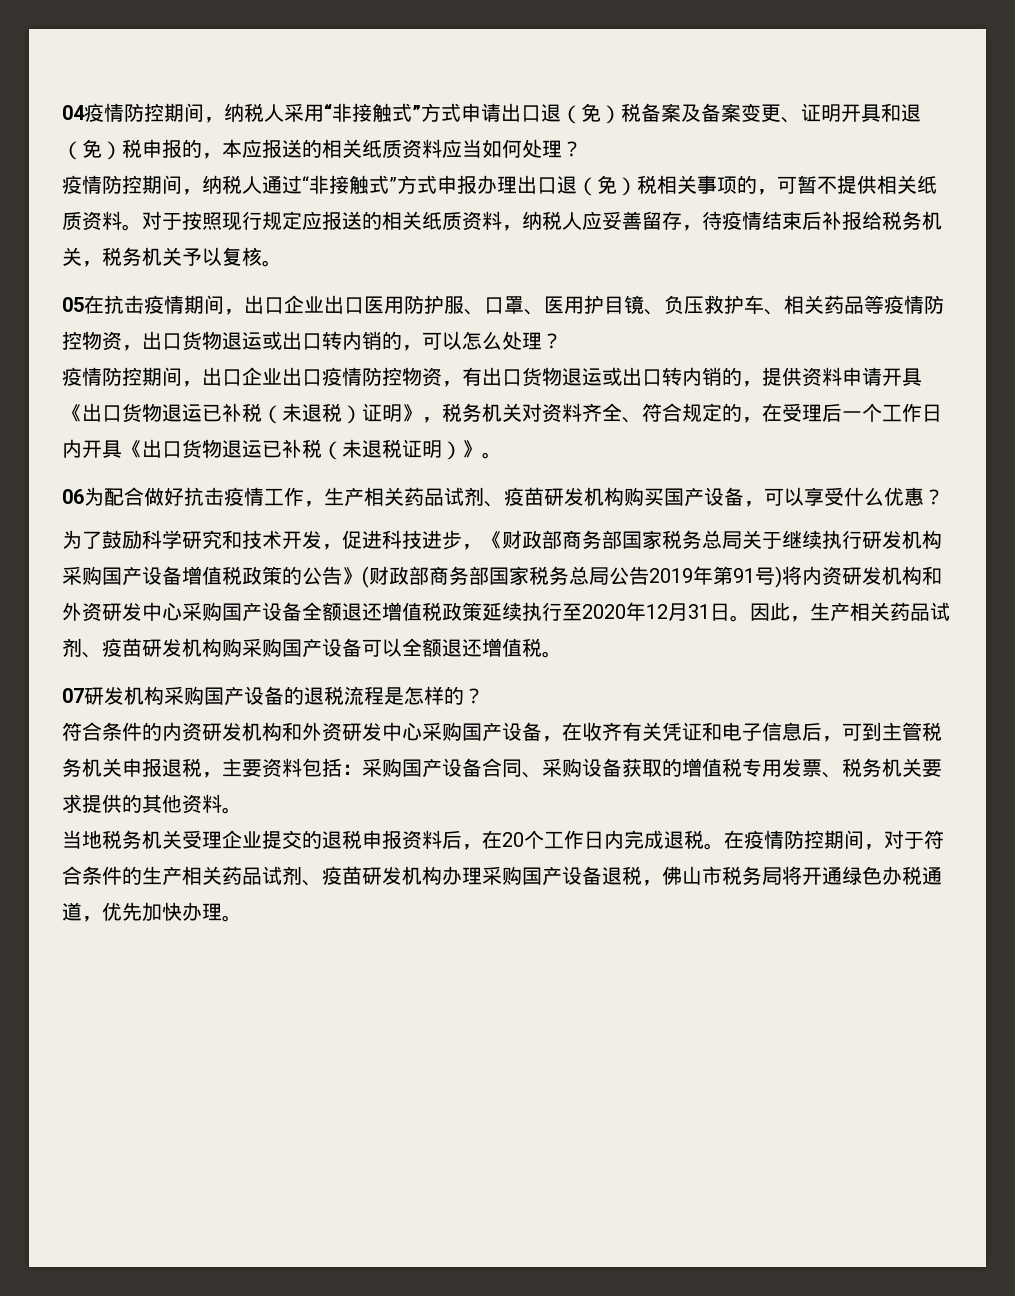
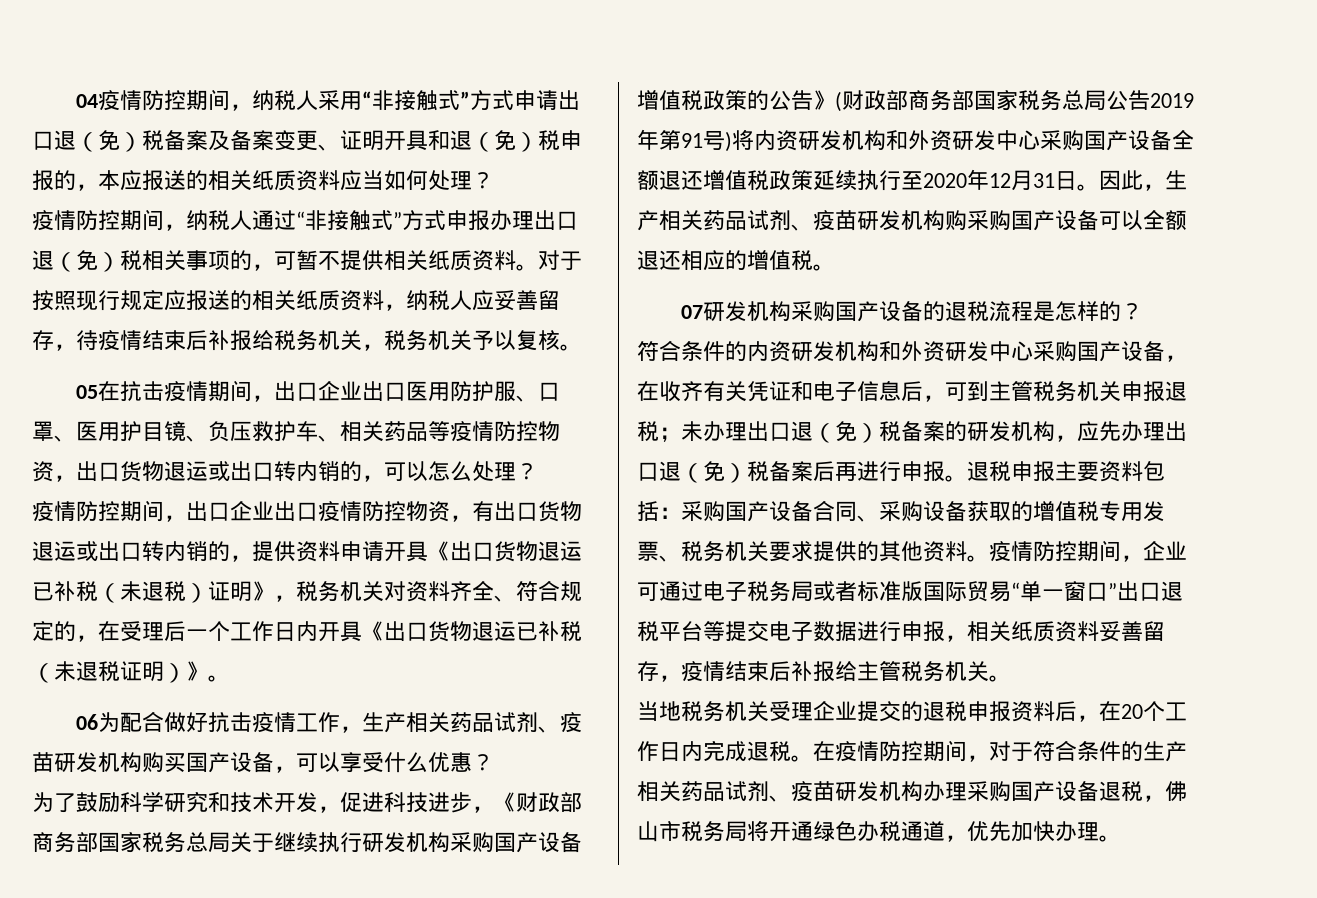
(482, 648) none -> [681,250,747,271] 相应的
[202,772,222,778] ， -> [659,421,1187,443] [637,461,1055,483] ；未办理出口退（免）税备案的研发机构，应先办理出口退（免）税备案后再进行申报。退税申报
(242, 810) none -> [989,540,1187,562] [637,581,1183,602] [637,621,1165,642] [637,661,1011,682] 疫情防控期间，企业可通过电子税务局或者标准版国际贸易“单一窗口”出口退税平台等提交电子数据进行申报，相关纸质资料妥善留存，疫情结束后补报给主管税务机关。

